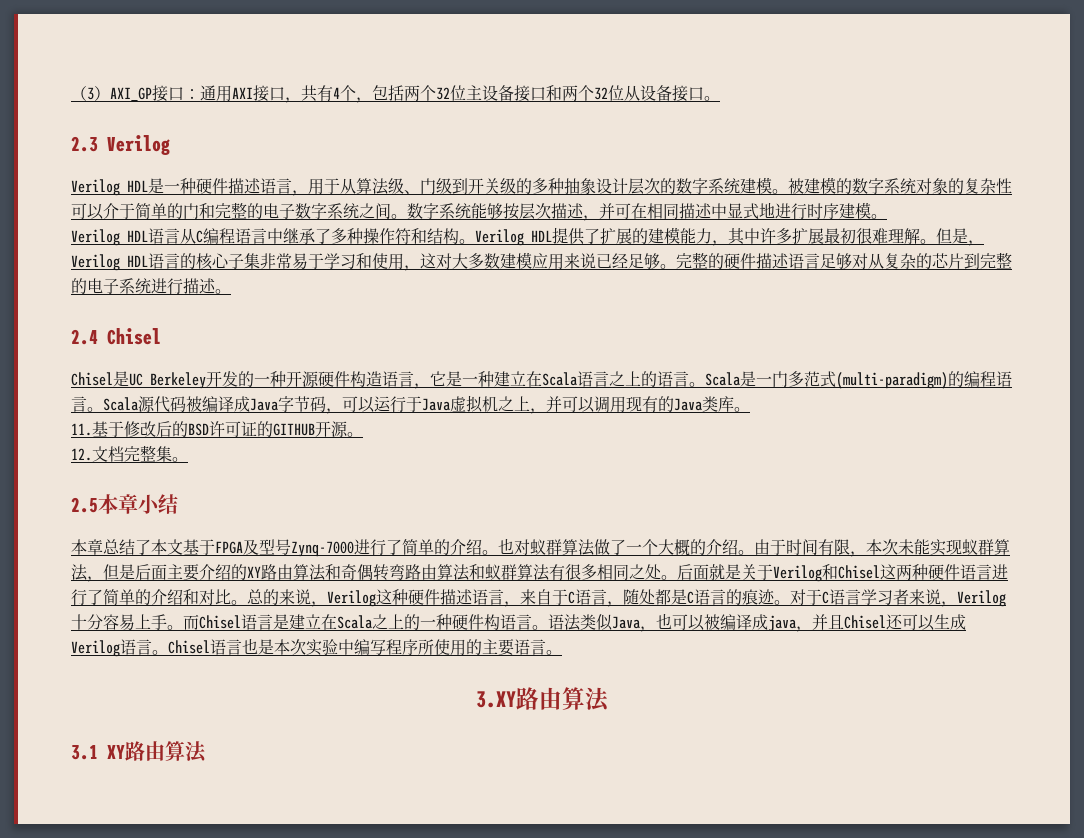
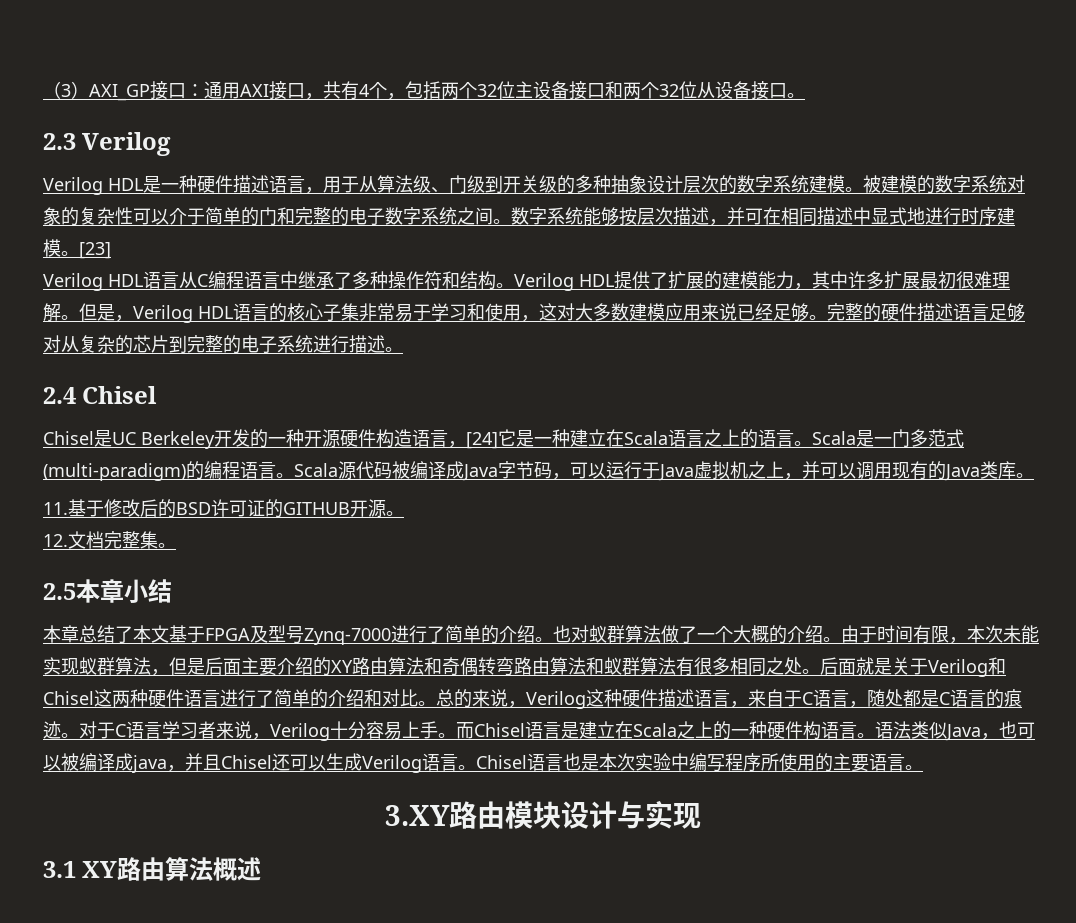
(887, 216) none -> [79,242,111,259] [23]
(430, 386) none -> [466,432,498,449] [24]
[562,687,610,712] 算法 -> [504,801,701,829] 模块设计与实现
(207, 752) none -> [213,857,262,881] 概述

